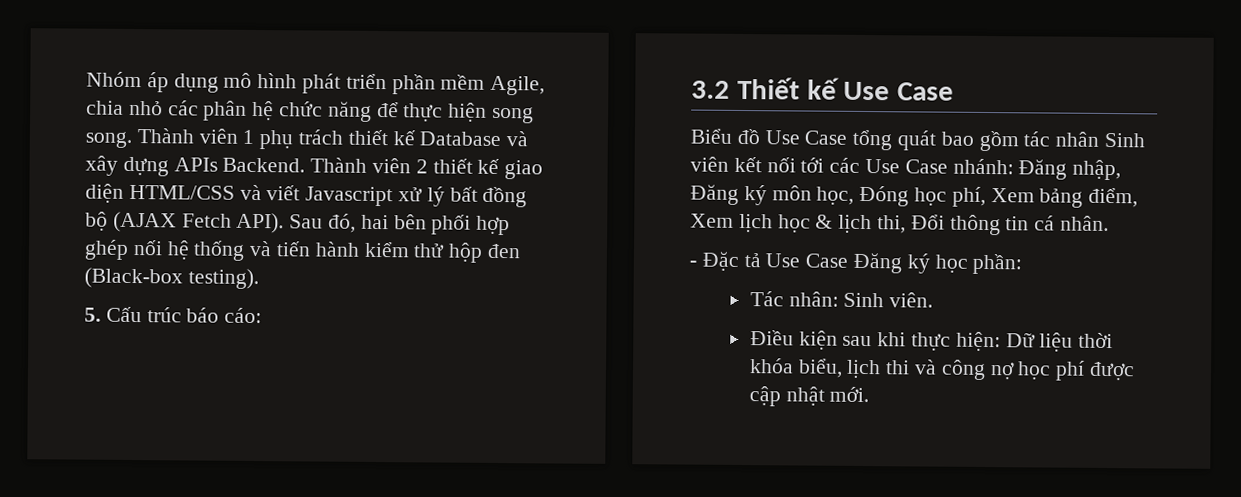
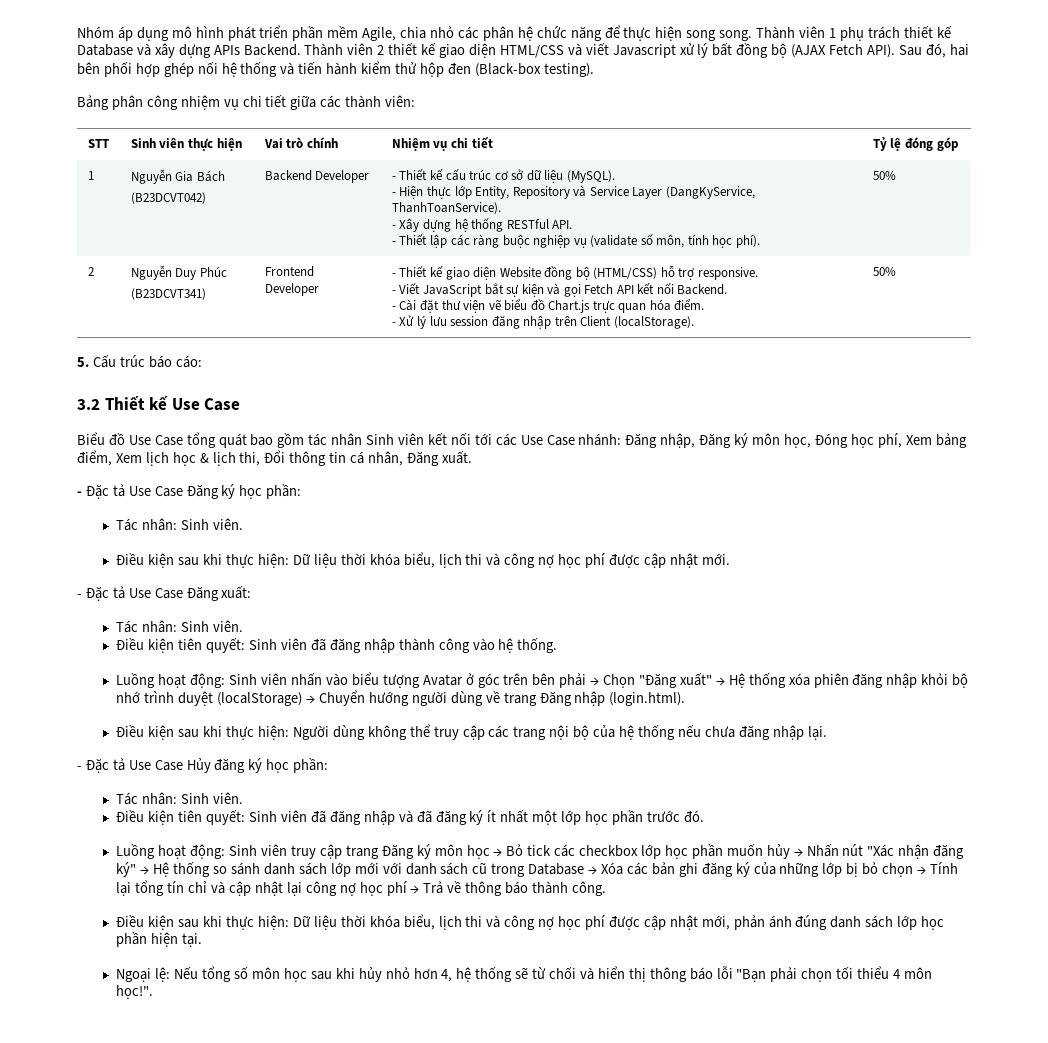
(259, 279) none -> [77,95,416,110] [87,139,109,148] [130,138,242,151] [263,137,338,149] [391,137,493,151] [872,137,958,151] [87,171,94,180] [130,169,225,184] [130,192,206,204] [264,170,370,183] [391,169,615,183] [391,185,755,199] [391,202,501,214] [391,218,573,232] [391,234,760,248] [872,171,896,180] [87,267,94,276] [130,265,227,280] [130,288,206,300] [264,266,314,277] [264,283,319,296] [391,265,758,280] [391,282,728,297] [391,299,705,313] [391,315,694,329] [872,267,896,276] // Bảng phân công nhiệm vụ chi tiết giữa các thành viên: // STT | Sinh viên thực hiện | Vai trò chính | Nhiệm vụ chi tiết | Tỷ lệ đóng góp // 1 | Nguyễn Gia Bách // (B23DCVT042) | Backend Developer | - Thiết kế cấu trúc cơ sở dữ liệu (MySQL). // - Hiện thực lớp Entity, Repository và Service Layer (DangKyService, ThanhToanService). // - Xây dựng hệ thống RESTful API. // - Thiết lập các ràng buộc nghiệp vụ (validate số môn, tính học phí). | 50% // 2 | Nguyễn Duy Phúc // (B23DCVT341) | Frontend Developer | - Thiết kế giao diện Website đồng bộ (HTML/CSS) hỗ trợ responsive. // - Viết JavaScript bắt sự kiện và gọi Fetch API kết nối Backend. // - Cài đặt thư viện vẽ biểu đồ Chart.js trực quan hóa điểm. // - Xử lý lưu session đăng nhập trên Client (localStorage). | 50%
[1060,215,1110,232] nhân. -> [368,451,472,466] nhân, Đăng xuất.
(870, 394) none -> [77,586,252,601] [116,620,244,633] [116,638,558,653] [116,672,969,688] [116,690,686,706] [116,724,827,740] [77,758,329,773] [116,792,244,805] [116,810,704,825] [116,844,965,859] [116,862,958,877] [116,880,606,896] [116,914,945,930] [116,932,203,947] [116,966,932,982] [116,985,154,999] // - Đặc tả Use Case Đăng xuất: // Tác nhân: Sinh viên. // Điều kiện tiên quyết: Sinh viên đã đăng nhập thành công vào hệ thống. // Luồng hoạt động: Sinh viên nhấn vào biểu tượng Avatar ở góc trên bên phải → Chọn "Đăng xuất" → Hệ thống xóa phiên đăng nhập khỏi bộ nhớ trình duyệt (localStorage) → Chuyển hướng người dùng về trang Đăng nhập (login.html). // Điều kiện sau khi thực hiện: Người dùng không thể truy cập các trang nội bộ của hệ thống nếu chưa đăng nhập lại. // - Đặc tả Use Case Hủy đăng ký học phần: // Tác nhân: Sinh viên. // Điều kiện tiên quyết: Sinh viên đã đăng nhập và đã đăng ký ít nhất một lớp học phần trước đó. // Luồng hoạt động: Sinh viên truy cập trang Đăng ký môn học → Bỏ tick các checkbox lớp học phần muốn hủy → Nhấn nút "Xác nhận đăng ký" → Hệ thống so sánh danh sách lớp mới với danh sách cũ trong Database → Xóa các bản ghi đăng ký của những lớp bị bỏ chọn → Tính lại tổng tín chỉ và cập nhật lại công nợ học phí → Trả về thông báo thành công. // Điều kiện sau khi thực hiện: Dữ liệu thời khóa biểu, lịch thi và công nợ học phí được cập nhật mới, phản ánh đúng danh sách lớp học phần hiện tại. // Ngoại lệ: Nếu tổng số môn học sau khi hủy nhỏ hơn 4, hệ thống sẽ từ chối và hiển thị thông báo lỗi "Bạn phải chọn tối thiểu 4 môn học!".

